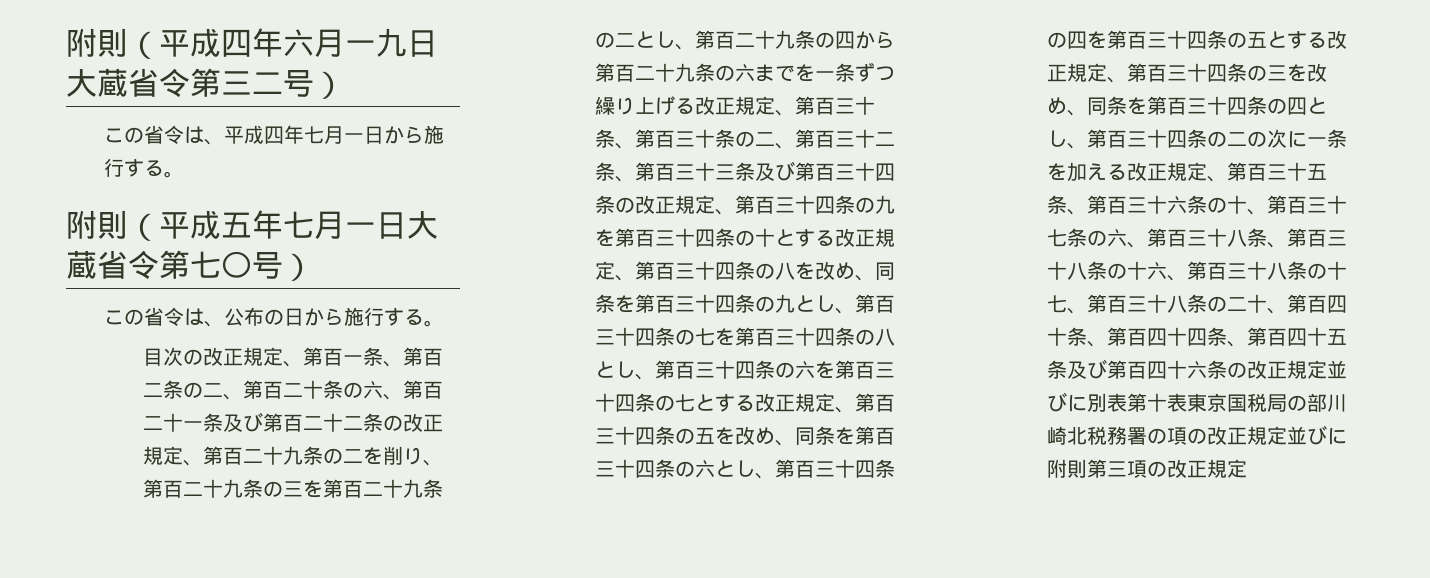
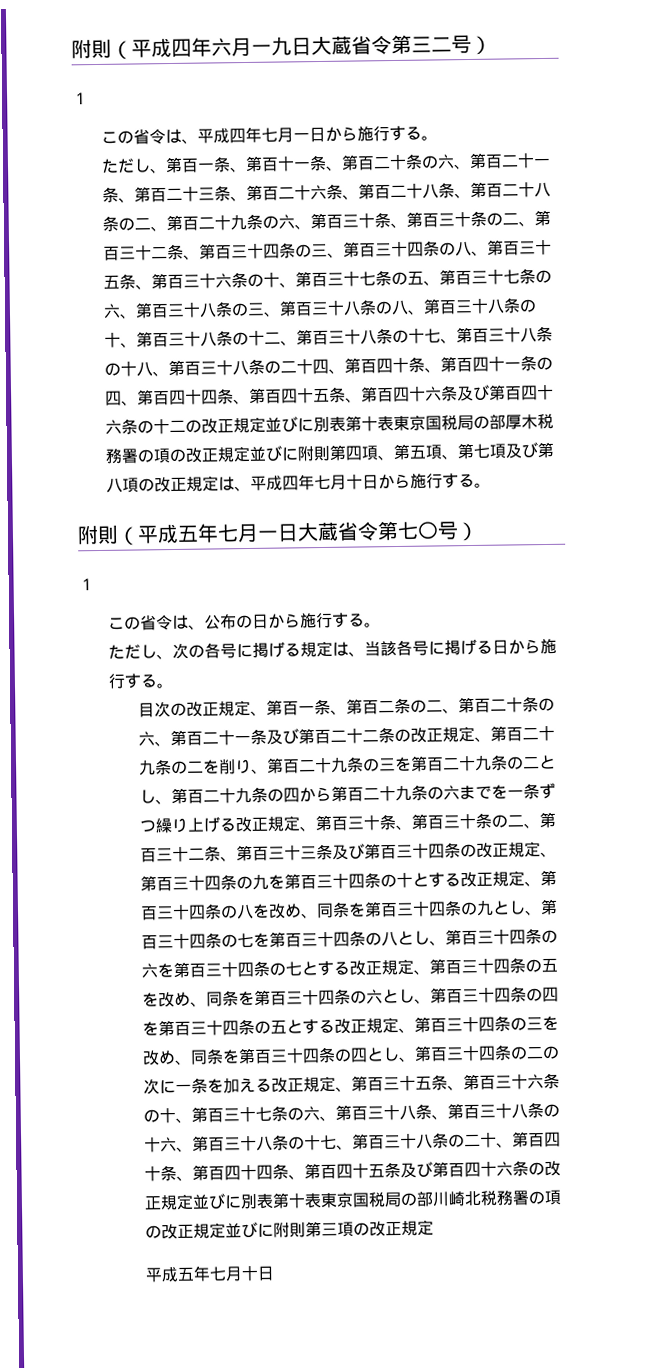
(345, 85) none -> [72,92,89,105] // １
(185, 174) none -> [100,152,551,174] [101,181,551,203] [101,209,551,232] [102,239,552,261] [102,268,552,290] [102,297,537,319] [103,325,553,348] [103,355,553,377] [104,384,554,406] [104,413,554,435] [104,441,554,464] [105,473,491,493] // ただし、第百一条、第百十一条、第百二十条の六、第百二十一条、第百二十三条、第百二十六条、第百二十八条、第百二十八条の二、第百二十九条の六、第百三十条、第百三十条の二、第百三十二条、第百三十四条の三、第百三十四条の八、第百三十五条、第百三十六条の十、第百三十七条の五、第百三十七条の六、第百三十八条の三、第百三十八条の八、第百三十八条の十、第百三十八条の十二、第百三十八条の十七、第百三十八条の十八、第百三十八条の二十四、第百四十条、第百四十一条の四、第百四十四条、第百四十五条、第百四十六条及び第百四十六条の十二の改正規定並びに別表第十表東京国税局の部厚木税務署の項の改正規定並びに附則第四項、第五項、第七項及び第八項の改正規定は、平成四年七月十日から施行する。
(314, 267) none -> [78,578,95,591] // １
(445, 323) none -> [107,638,557,660] [107,673,174,689] // ただし、次の各号に掲げる規定は、当該各号に掲げる日から施行する。
(1247, 468) none -> [144,1265,275,1283] // 平成五年七月十日

